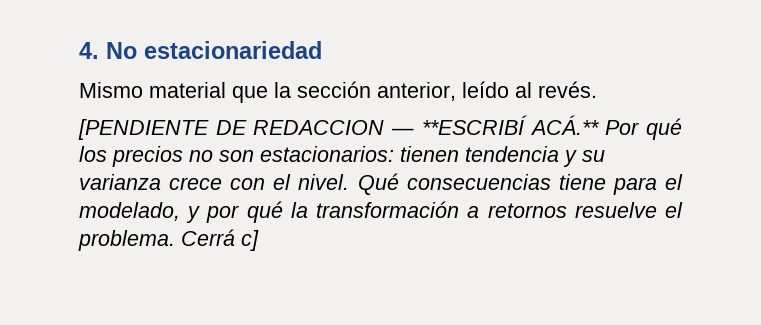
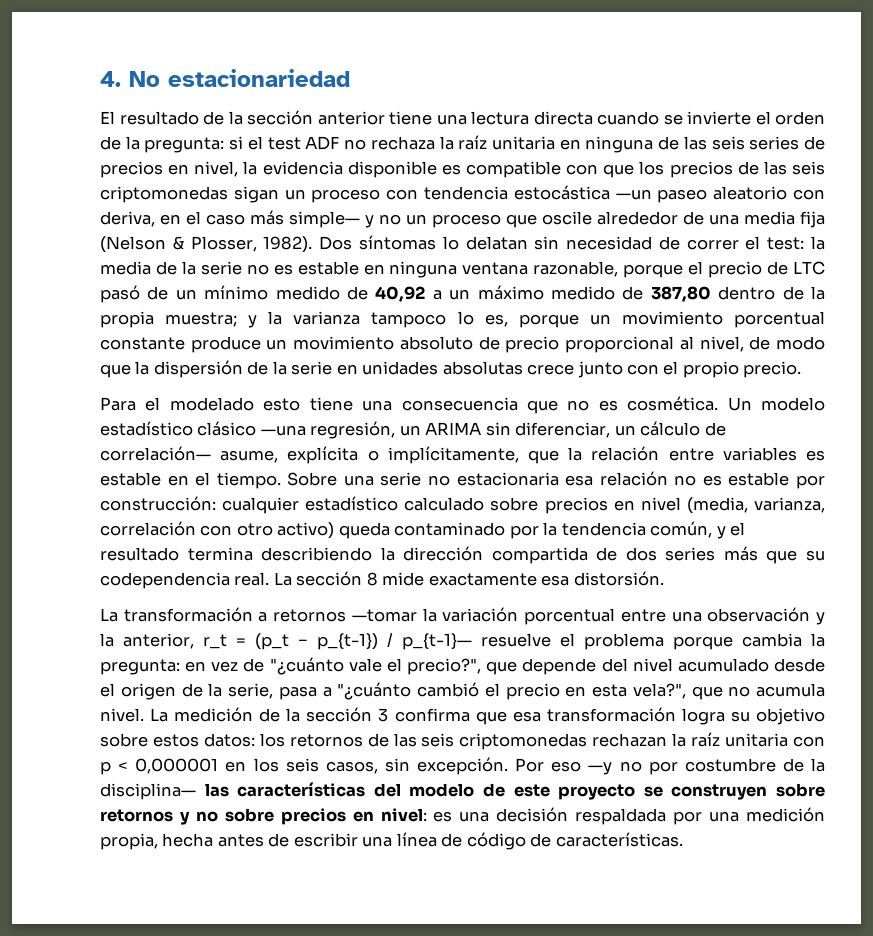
[79,81,597,103] [78,115,682,140] [79,146,605,167] [79,173,683,195] [79,201,683,223] [78,229,259,251] Mismo material que la sección anterior, leído al revés. // [PENDIENTE DE REDACCION — **ESCRIBÍ ACÁ.** Por qué los precios no son estacionarios: tienen tendencia y su varianza crece con el nivel. Qué consecuencias tiene para el modelado, y por qué la transformación a retornos resuelve el problema. Cerrá c] -> [100,110,825,125] [100,135,825,153] [100,161,825,178] [100,185,825,203] [100,210,825,228] [100,235,826,253] [100,261,826,278] [100,285,825,303] [100,311,825,328] [100,336,826,353] [100,360,802,378] [100,396,825,414] [100,421,726,439] [100,446,825,464] [100,471,825,489] [100,496,825,514] [100,521,746,539] [100,546,825,564] [100,571,664,589] [100,607,826,625] [100,633,825,650] [100,657,825,675] [100,682,825,700] [100,707,826,725] [100,732,825,750] [100,757,825,775] [100,782,826,800] [100,807,825,825] [100,832,683,850] El resultado de la sección anterior tiene una lectura directa cuando se invierte el orden de la pregunta: si el test ADF no rechaza la raíz unitaria en ninguna de las seis series de precios en nivel, la evidencia disponible es compatible con que los precios de las seis criptomonedas sigan un proceso con tendencia estocástica —un paseo aleatorio con deriva, en el caso más simple— y no un proceso que oscile alrededor de una media fija (Nelson & Plosser, 1982). Dos síntomas lo delatan sin necesidad de correr el test: la media de la serie no es estable en ninguna ventana razonable, porque el precio de LTC pasó de un mínimo medido de 40,92 a un máximo medido de 387,80 dentro de la propia muestra; y la varianza tampoco lo es, porque un movimiento porcentual constante produce un movimiento absoluto de precio proporcional al nivel, de modo que la dispersión de la serie en unidades absolutas crece junto con el propio precio. // Para el modelado esto tiene una consecuencia que no es cosmética. Un modelo estadístico clásico —una regresión, un ARIMA sin diferenciar, un cálculo de correlación— asume, explícita o implícitamente, que la relación entre variables es estable en el tiempo. Sobre una serie no estacionaria esa relación no es estable por construcción: cualquier estadístico calculado sobre precios en nivel (media, varianza, correlación con otro activo) queda contaminado por la tendencia común, y el resultado termina describiendo la dirección compartida de dos series más que su codependencia real. La sección 8 mide exactamente esa distorsión. // La transformación a retornos —tomar la variación porcentual entre una observación y la anterior, r_t = (p_t − p_{t-1}) / p_{t-1}— resuelve el problema porque cambia la pregunta: en vez de "¿cuánto vale el precio?", que depende del nivel acumulado desde el origen de la serie, pasa a "¿cuánto cambió el precio en esta vela?", que no acumula nivel. La medición de la sección 3 confirma que esa transformación logra su objetivo sobre estos datos: los retornos de las seis criptomonedas rechazan la raíz unitaria con p < 0,000001 en los seis casos, sin excepción. Por eso —y no por costumbre de la disciplina— las características del modelo de este proyecto se construyen sobre retornos y no sobre precios en nivel: es una decisión respaldada por una medición propia, hecha antes de escribir una línea de código de características.

